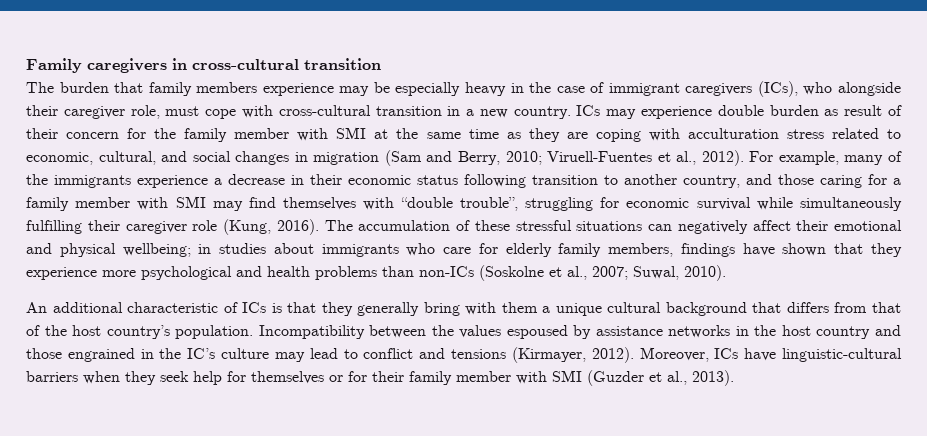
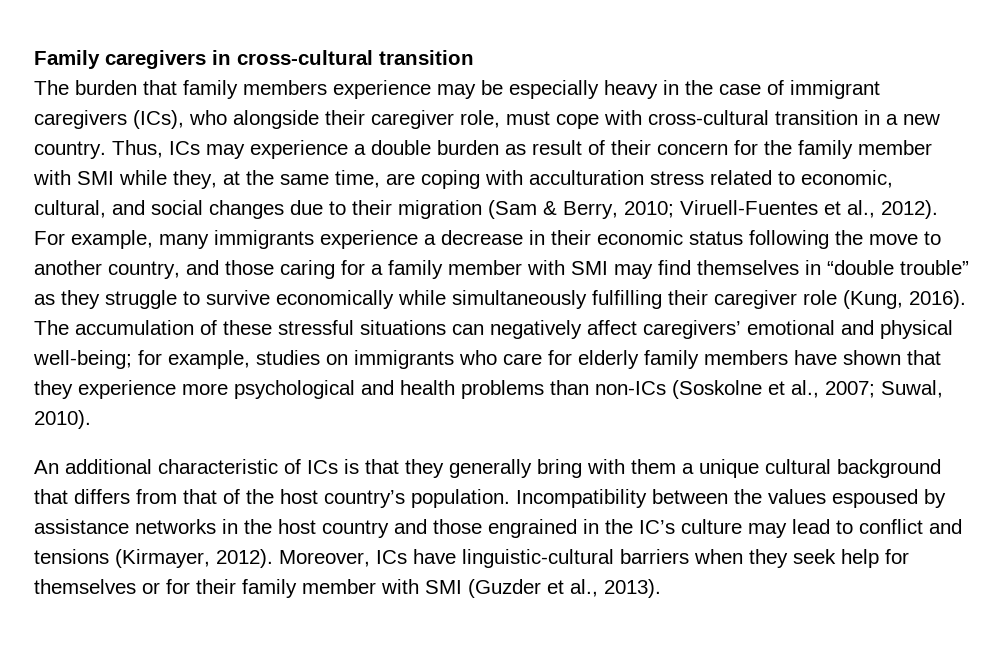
(571, 112) none -> [112,140,163,158] Thus,
(713, 112) none -> [354,144,366,155] a
(367, 133) none -> [119,170,217,189] while they,
[468,128,560,142] time as they -> [335,170,380,188] time,
[294,152,308,162] in -> [290,200,392,215] due to their
[426,151,453,162] and -> [543,201,557,215] &
[887,151,902,162] [26,174,48,185] of the -> (209, 241) none
[532,175,598,185] transition -> [835,230,918,245] the move
[363,197,751,211] with “double trouble”, struggling for economic survival -> [805,260,969,275] [34,290,394,309] in “double trouble” as they struggle to survive economically
[796,220,829,231] their -> [643,320,741,339] caregivers’
[122,243,314,257] wellbeing; in studies about -> [33,350,348,369] well-being; for example, studies on
[608,243,735,257] members, findings -> [704,350,788,365] members

